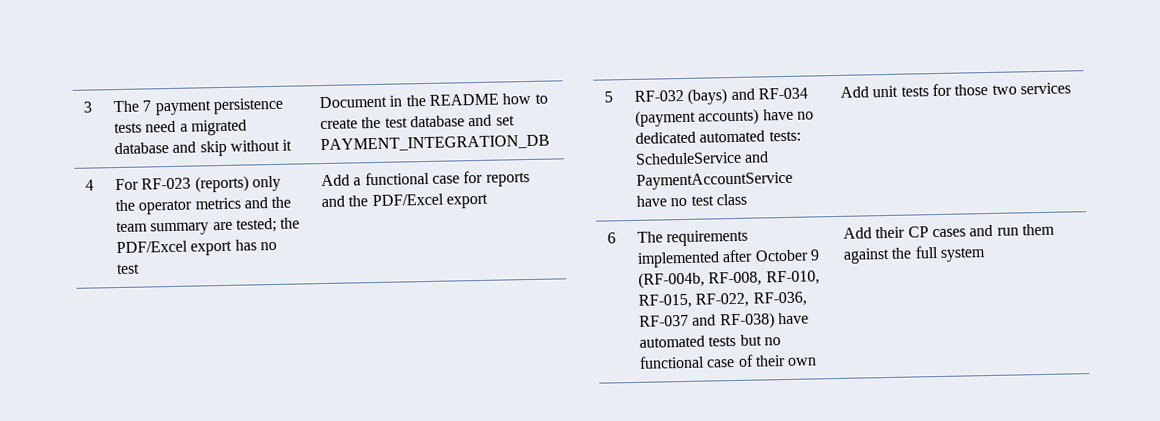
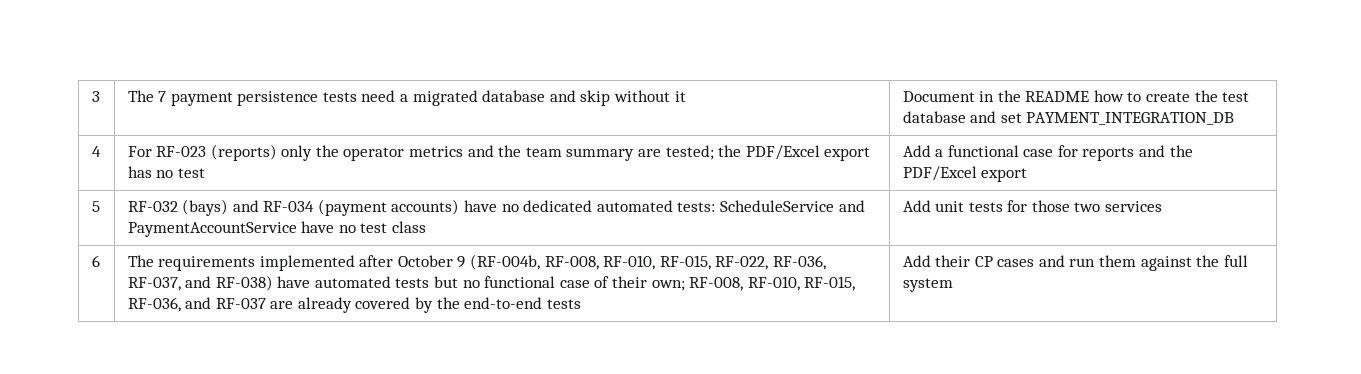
[638,314,689,327] RF-037 -> [127,277,181,291] RF-037,
[787,357,818,366] own -> [651,276,856,291] [127,297,581,313] own; RF-008, RF-010, RF-015, RF-036, and RF-037 are already covered by the end-to-end tests

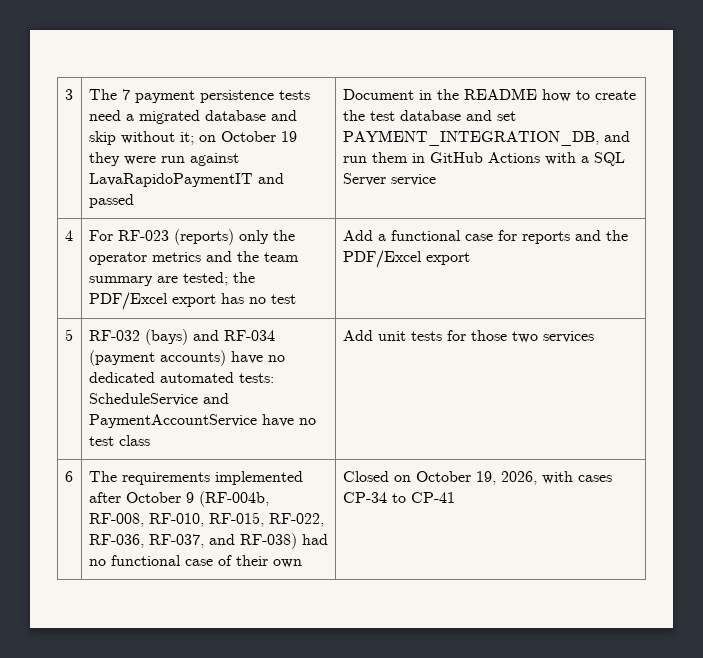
[674,91,686,102] it -> [179,131,297,145] [88,152,239,166] [88,173,284,187] [88,194,134,208] it; on October 19 they were run against LavaRapidoPaymentIT and passed
[1026,112,1235,125] PAYMENT_INTEGRATION_DB -> [342,130,630,146] [342,152,625,166] [342,173,436,186] PAYMENT_INTEGRATION_DB, and run them in GitHub Actions with a SQL Server service
[277,276,459,288] have automated tests but -> [301,534,328,545] had
[651,276,856,291] [127,297,581,313] [902,255,1248,271] [902,278,953,292] own; RF-008, RF-010, RF-015, RF-036, and RF-037 are already covered by the end-to-end tests | Add their CP cases and run them against the full system -> [272,559,302,568] [342,471,612,485] [342,492,455,503] own | Closed on October 19, 2026, with cases CP-34 to CP-41

